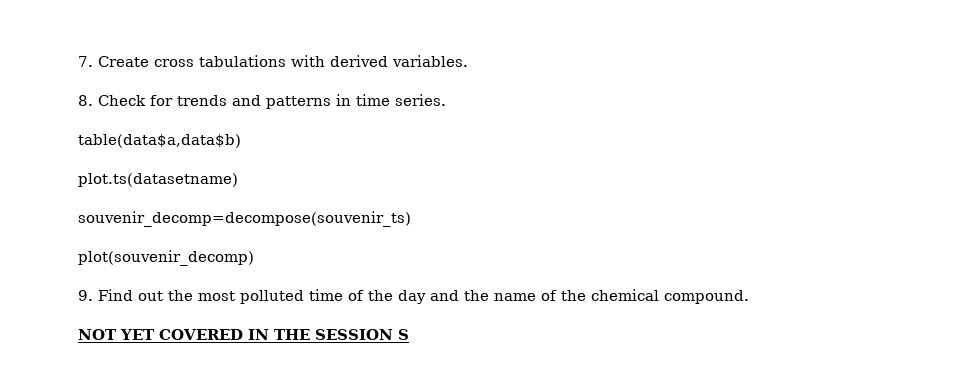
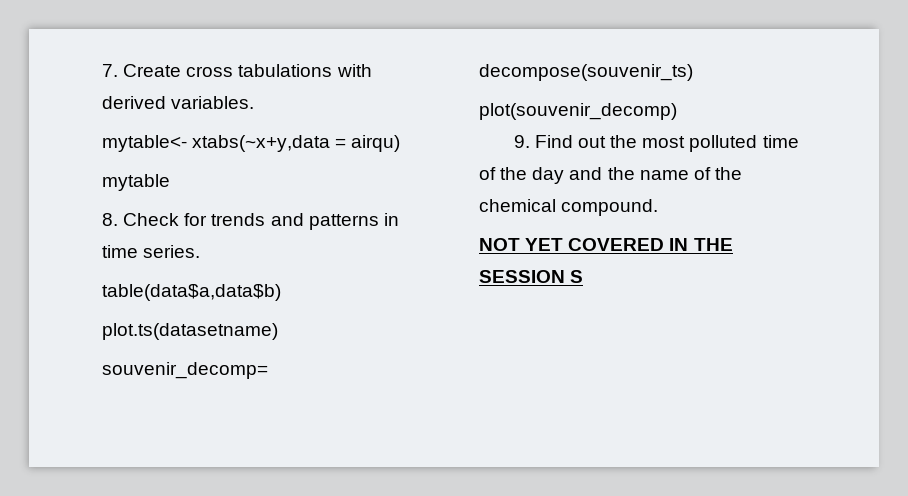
(468, 61) none -> [102,135,401,152] [102,174,170,191] // mytable<- xtabs(~x+y,data = airqu) // mytable

